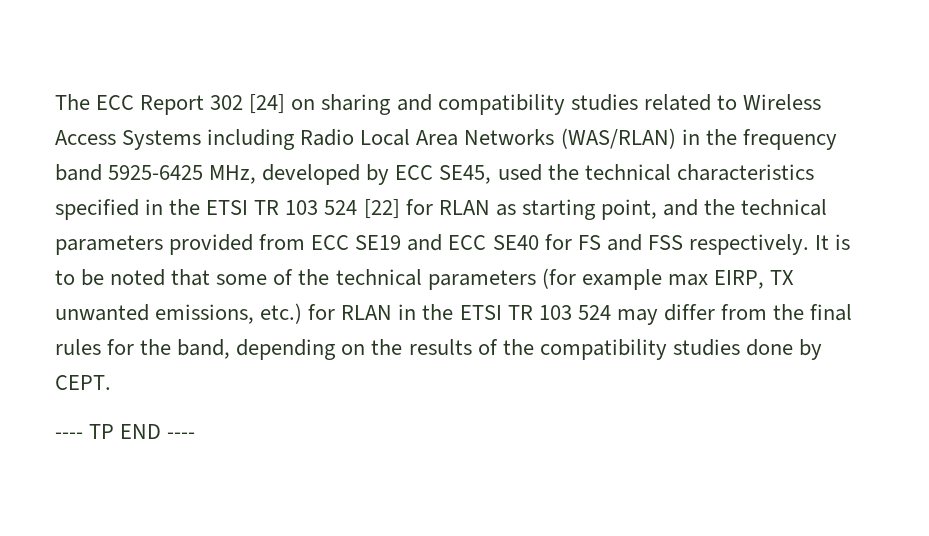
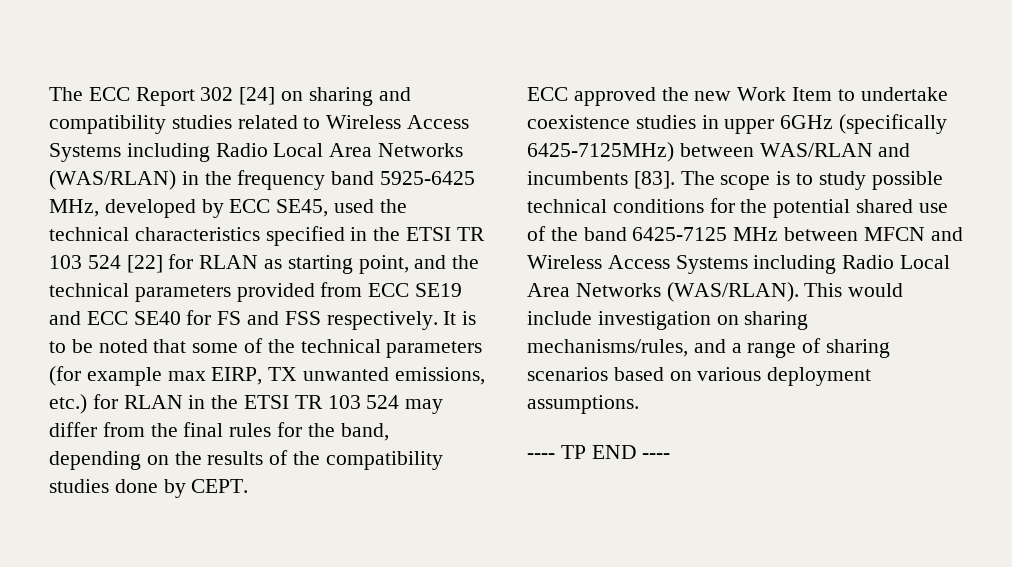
(111, 382) none -> [527,87,948,106] [527,114,948,134] [527,142,911,162] [527,171,943,190] [527,198,948,218] [527,226,963,241] [527,255,951,274] [527,282,904,302] [527,311,809,330] [527,338,891,358] [527,367,872,386] [527,395,639,414] // ECC approved the new Work Item to undertake coexistence studies in upper 6GHz (specifically 6425-7125MHz) between WAS/RLAN and incumbents [83]. The scope is to study possible technical conditions for the potential shared use of the band 6425-7125 MHz between MFCN and Wireless Access Systems including Radio Local Area Networks (WAS/RLAN). This would include investigation on sharing mechanisms/rules, and a range of sharing scenarios based on various deployment assumptions.

